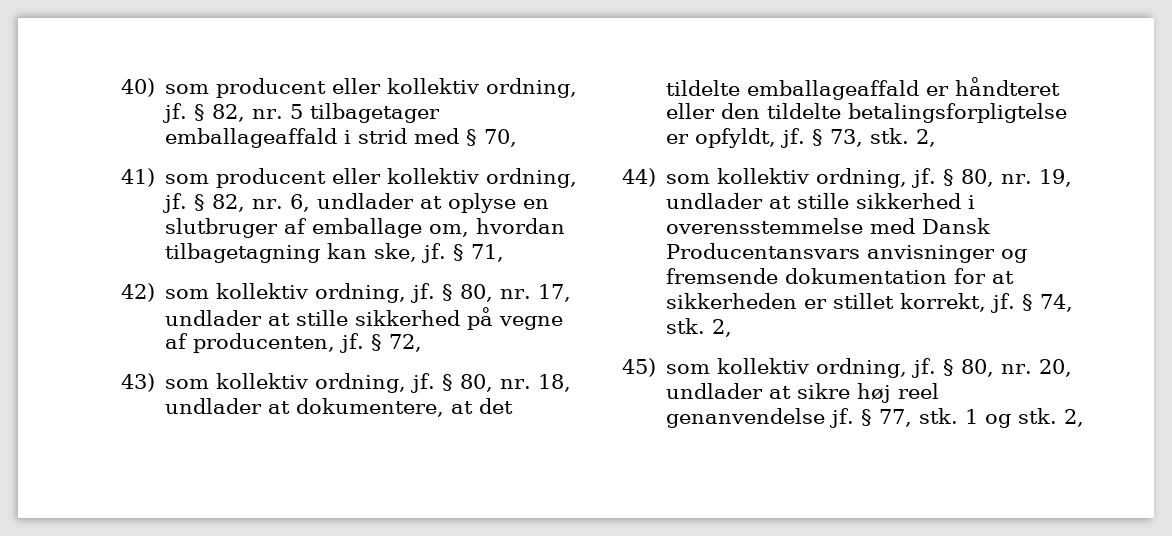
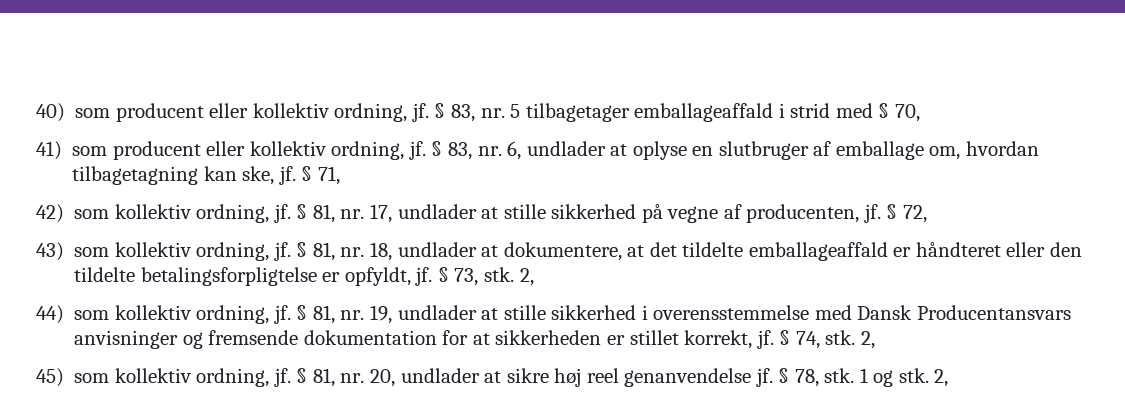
[212,104,246,122] 82, -> [450,104,475,122] 83,
[212,194,246,212] 82, -> [447,142,472,160] 83,
[460,284,494,302] 80, -> [312,204,335,223] 81,
[460,374,494,392] 80, -> [312,242,335,261] 81,
[961,169,995,187] 80, -> [312,305,335,324] 81,
[961,359,995,377] 80, -> [312,368,335,387] 81,
[879,409,913,427] 77, -> [794,369,819,387] 78,

